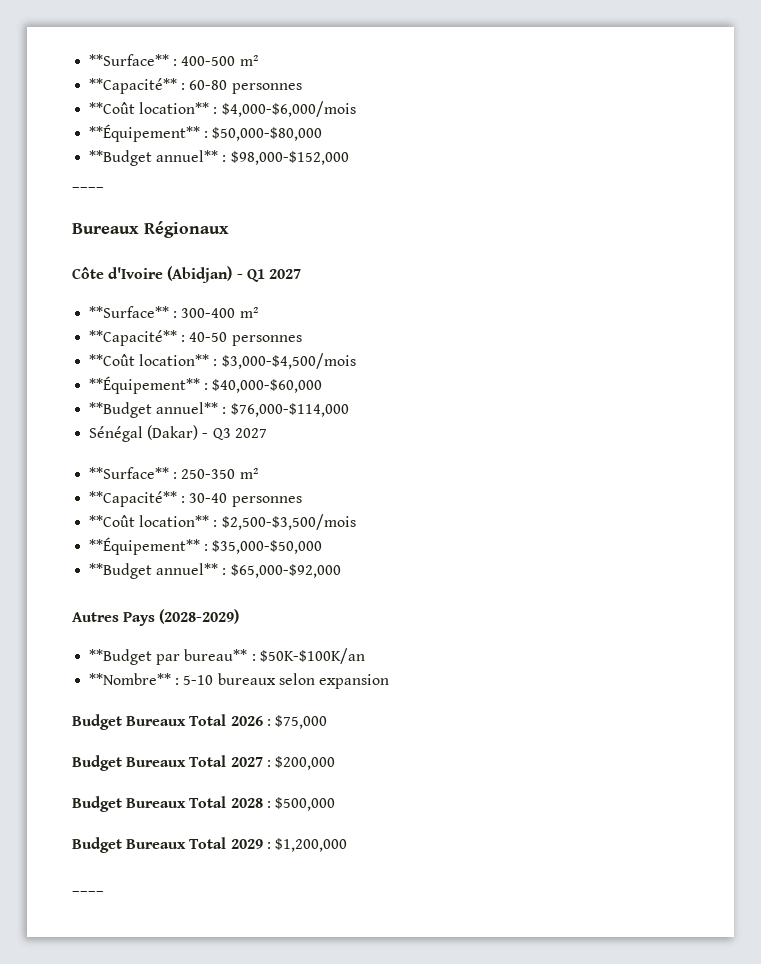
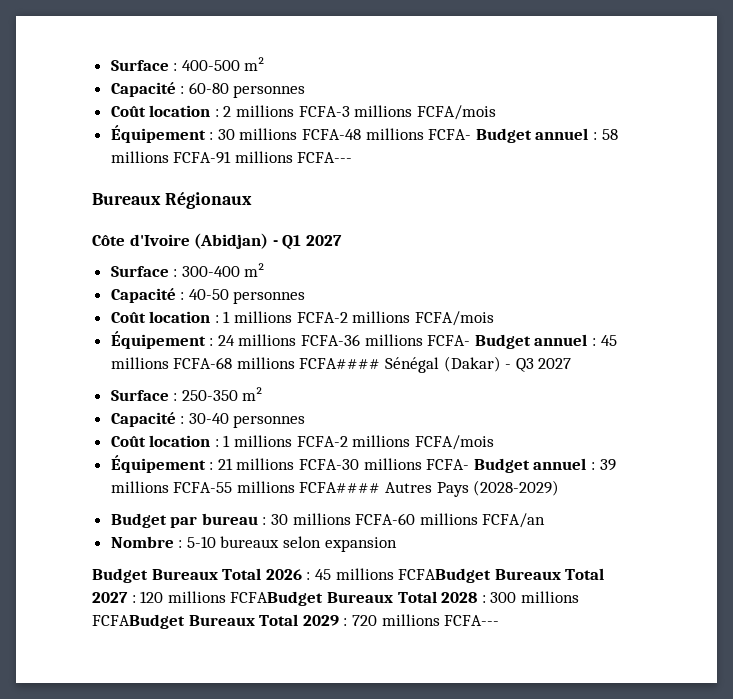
[89,54,170,66] **Surface** -> [110,60,169,71] Surface
[89,78,178,94] **Capacité** -> [110,82,176,97] Capacité
[89,101,356,117] [89,124,323,142] [89,150,349,166] [72,186,104,188] **Coût location** : $4,000-$6,000/mois // **Équipement** : $50,000-$80,000 // **Budget annuel** : $98,000-$152,000 // ____ -> [110,105,496,120] [110,125,618,143] [110,151,353,164] Coût location : 2 millions FCFA-3 millions FCFA/mois // Équipement : 30 millions FCFA-48 millions FCFA- Budget annuel : 58 millions FCFA-91 millions FCFA---
[89,306,170,318] **Surface** -> [110,266,169,277] Surface
[89,330,178,346] **Capacité** -> [110,288,176,303] Capacité
[89,353,356,369] [89,376,323,394] [89,402,349,418] **Coût location** : $3,000-$4,500/mois // **Équipement** : $40,000-$60,000 // **Budget annuel** : $76,000-$114,000 // -> [110,311,494,326] [110,331,617,349] [110,357,381,369] Coût location : 1 millions FCFA-2 millions FCFA/mois // Équipement : 24 millions FCFA-36 millions FCFA- Budget annuel : 45 millions FCFA-68 millions FCFA####
[89,467,170,479] **Surface** -> [110,390,169,401] Surface
[89,491,178,507] **Capacité** -> [110,412,176,427] Capacité
[89,514,356,530] [89,537,323,555] [89,563,341,579] [72,609,240,626] [89,648,365,665] [89,673,172,685] **Coût location** : $2,500-$3,500/mois // **Équipement** : $35,000-$50,000 // **Budget annuel** : $65,000-$92,000 // Autres Pays (2028-2029) // **Budget par bureau** : $50K-$100K/an // **Nombre** -> [110,435,494,450] [110,455,616,473] [110,480,560,497] [110,513,546,528] [110,536,174,548] Coût location : 1 millions FCFA-2 millions FCFA/mois // Équipement : 21 millions FCFA-30 millions FCFA- Budget annuel : 39 millions FCFA-55 millions FCFA#### Autres Pays (2028-2029) // Budget par bureau : 30 millions FCFA-60 millions FCFA/an // Nombre
[274,715,327,729] [72,755,122,771] $75,000 // Budget -> [314,568,492,583] 45 millions FCFABudget
[274,756,335,770] [72,796,122,812] $200,000 // Budget -> [140,591,324,606] 120 millions FCFABudget
[274,797,335,811] [72,837,122,853] $500,000 // Budget -> [490,591,579,603] [92,614,185,629] 300 millions FCFABudget
[274,838,347,852] [72,890,104,892] $1,200,000 // ____ -> [351,614,500,626] 720 millions FCFA---

